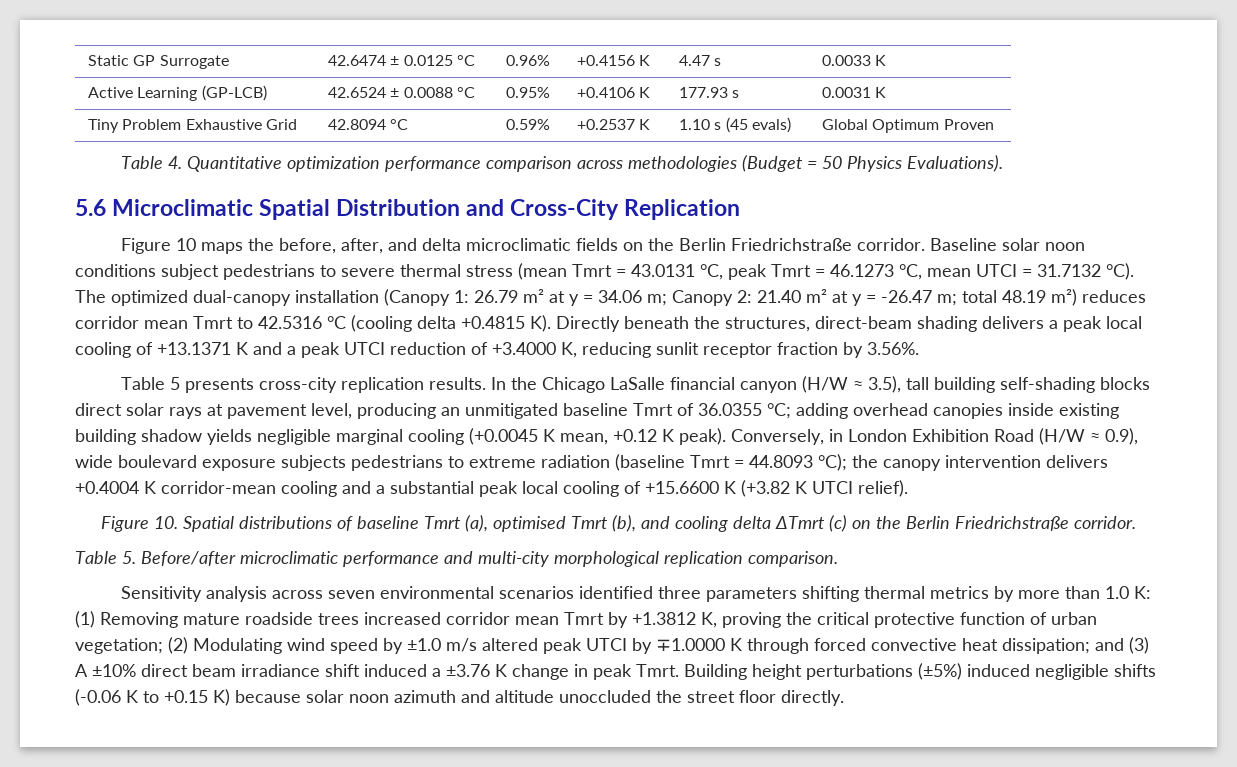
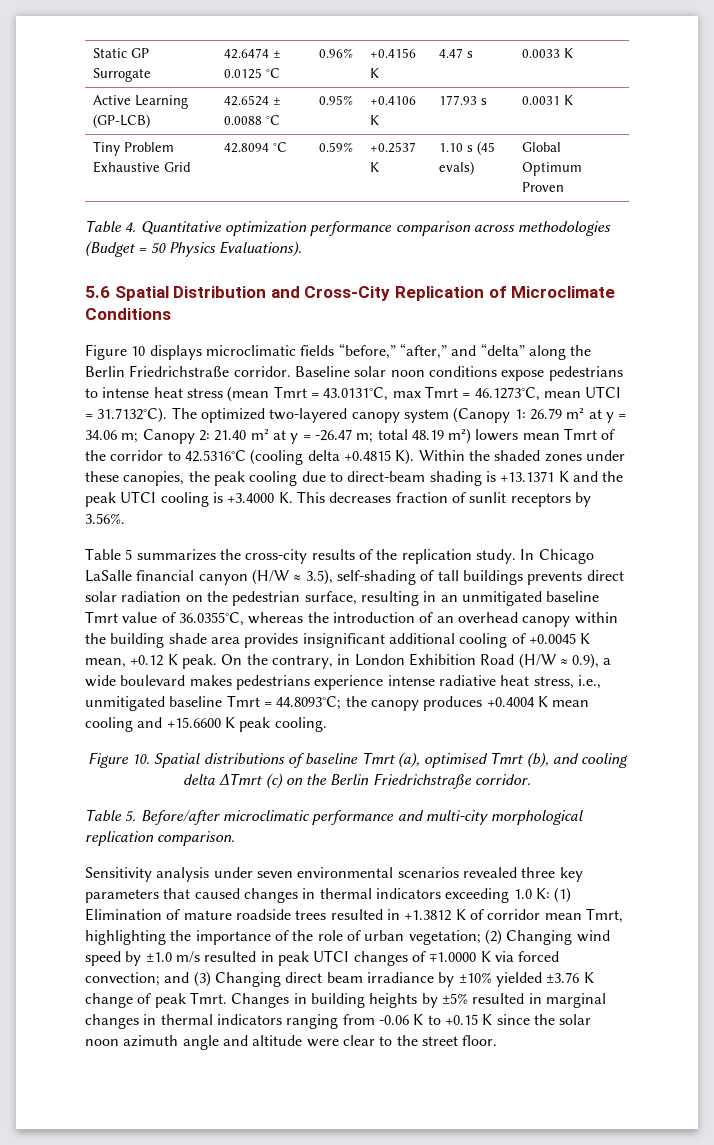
[112,199,254,216] Microclimatic -> (110, 292) none
(741, 209) none -> [488,286,616,298] [85,308,171,320] of Microclimate Conditions
[201,238,644,254] maps the before, after, and delta microclimatic fields on -> [149,343,566,360] displays microclimatic fields “before,” “after,” and “delta” along
[161,264,461,280] subject pedestrians to severe thermal -> [501,366,623,381] [85,387,183,398] expose pedestrians to intense heat
[631,263,1134,280] [75,290,379,306] 43.0131 °C, peak Tmrt = 46.1273 °C, mean UTCI = 31.7132 °C). The optimized dual-canopy installation -> [323,386,622,401] [85,407,449,423] 43.0131°C, max Tmrt = 46.1273°C, mean UTCI = 31.7132°C). The optimized two-layered canopy system
[1082,290,1146,303] [75,315,1142,332] [75,342,153,358] reduces corridor mean Tmrt to 42.5316 °C (cooling delta +0.4815 K). Directly beneath the structures, direct-beam shading delivers a peak local cooling of -> [475,428,616,441] [85,449,625,465] [85,471,496,486] lowers mean Tmrt of the corridor to 42.5316°C (cooling delta +0.4815 K). Within the shaded zones under these canopies, the peak cooling due to direct-beam shading is
[287,342,919,358] [121,377,538,393] a peak UTCI reduction of +3.4000 K, reducing sunlit receptor fraction by 3.56%. // Table 5 presents cross-city replication results. In the -> [602,471,624,482] [85,491,591,507] [85,513,125,524] [85,548,535,564] the peak UTCI cooling is +3.4000 K. This decreases fraction of sunlit receptors by 3.56%. // Table 5 summarizes the cross-city results of the replication study. In
[906,377,1151,393] [75,403,1119,419] [75,428,824,445] tall building self-shading blocks direct solar rays at pavement level, producing an unmitigated baseline Tmrt of 36.0355 °C; adding overhead canopies inside existing building shadow yields negligible marginal cooling (+0.0045 K mean, +0.12 K peak). Conversely, -> [336,570,624,585] [85,591,600,606] [85,611,618,627] [85,633,591,648] [85,654,333,669] self-shading of tall buildings prevents direct solar radiation on the pedestrian surface, resulting in an unmitigated baseline Tmrt value of 36.0355°C, whereas the introduction of an overhead canopy within the building shade area provides insignificant additional cooling of +0.0045 K mean, +0.12 K peak. On the contrary,
(1138, 436) none -> [603,658,612,665] a
[202,454,1108,471] exposure subjects pedestrians to extreme radiation (baseline Tmrt = 44.8093 °C); the canopy intervention delivers -> [189,675,601,690] [85,695,483,711] makes pedestrians experience intense radiative heat stress, i.e., unmitigated baseline Tmrt = 44.8093°C; the canopy produces
[161,481,276,494] corridor-mean -> [552,700,590,707] mean
[376,480,908,497] a substantial peak local cooling of +15.6600 K (+3.82 K UTCI relief). -> [166,717,327,732] +15.6600 K peak cooling.
[272,590,324,599] across -> [213,867,253,878] under
[579,586,1101,602] identified three parameters shifting thermal metrics by more than -> [462,867,583,882] [85,888,510,903] revealed three key parameters that caused changes in thermal indicators exceeding
[100,612,178,628] Removing -> [85,908,181,921] Elimination of
[364,612,1025,628] increased corridor mean Tmrt by +1.3812 K, proving the critical protective function -> [330,908,623,923] [85,930,343,945] resulted in +1.3812 K of corridor mean Tmrt, highlighting the importance of the role
[193,638,282,654] Modulating -> [506,930,573,945] Changing
[482,637,1149,654] [75,664,441,677] altered peak UTCI by ∓1.0000 K through forced convective heat dissipation; and (3) A ±10% direct beam irradiance shift induced a -> [204,950,560,966] [85,971,542,987] resulted in peak UTCI changes of ∓1.0000 K via forced convection; and (3) Changing direct beam irradiance by ±10% yielded
[574,664,588,677] in -> [137,993,152,1004] of
[684,663,1156,680] [75,689,301,706] Building height perturbations (±5%) induced negligible shifts (-0.06 K to +0.15 K) because -> [231,993,606,1008] [85,1014,555,1029] Changes in building heights by ±5% resulted in marginal changes in thermal indicators ranging from -0.06 K to +0.15 K since the
(456, 696) none -> [182,1035,219,1050] angle
[559,690,844,706] unoccluded the street floor directly. -> [306,1035,498,1047] were clear to the street floor.

